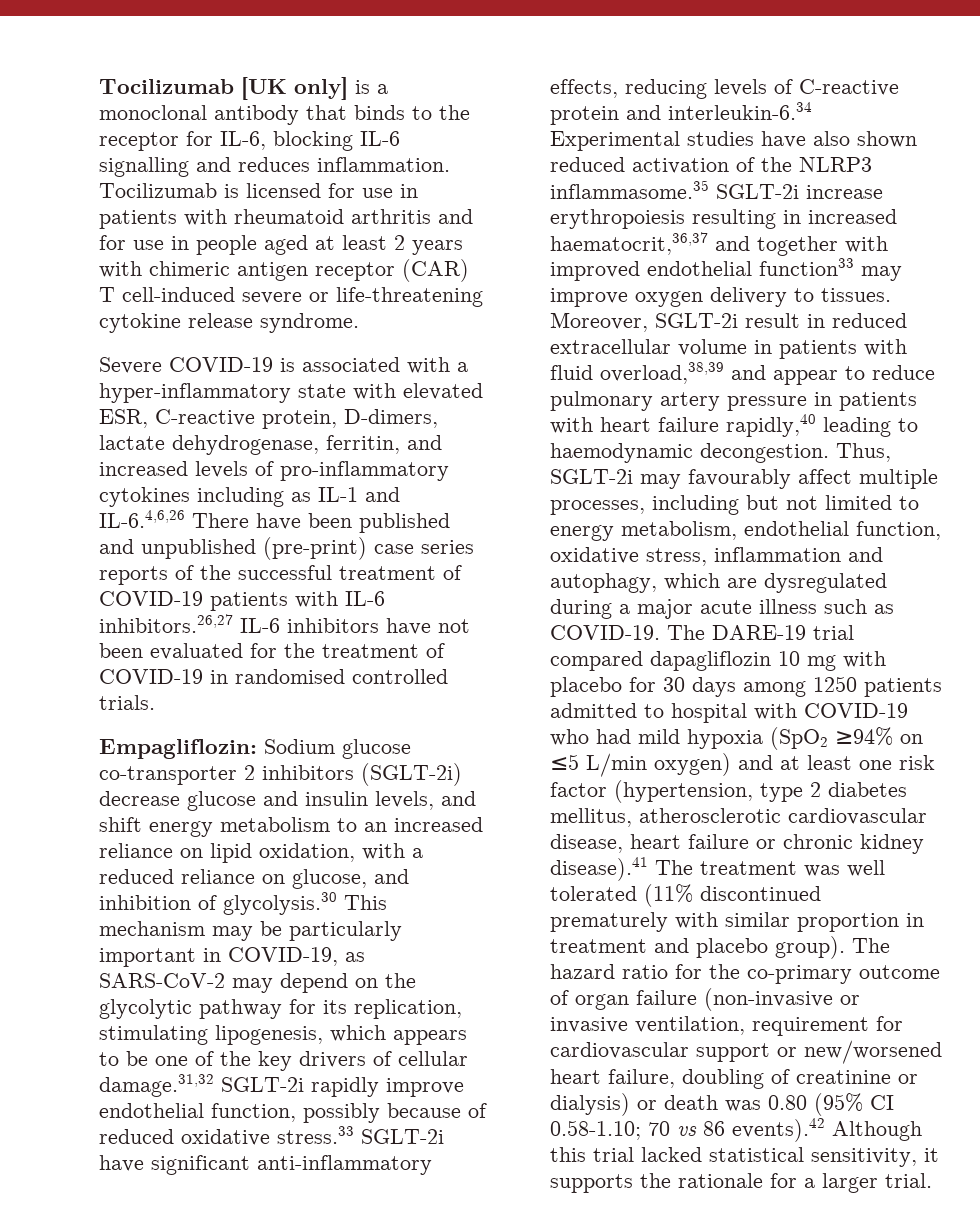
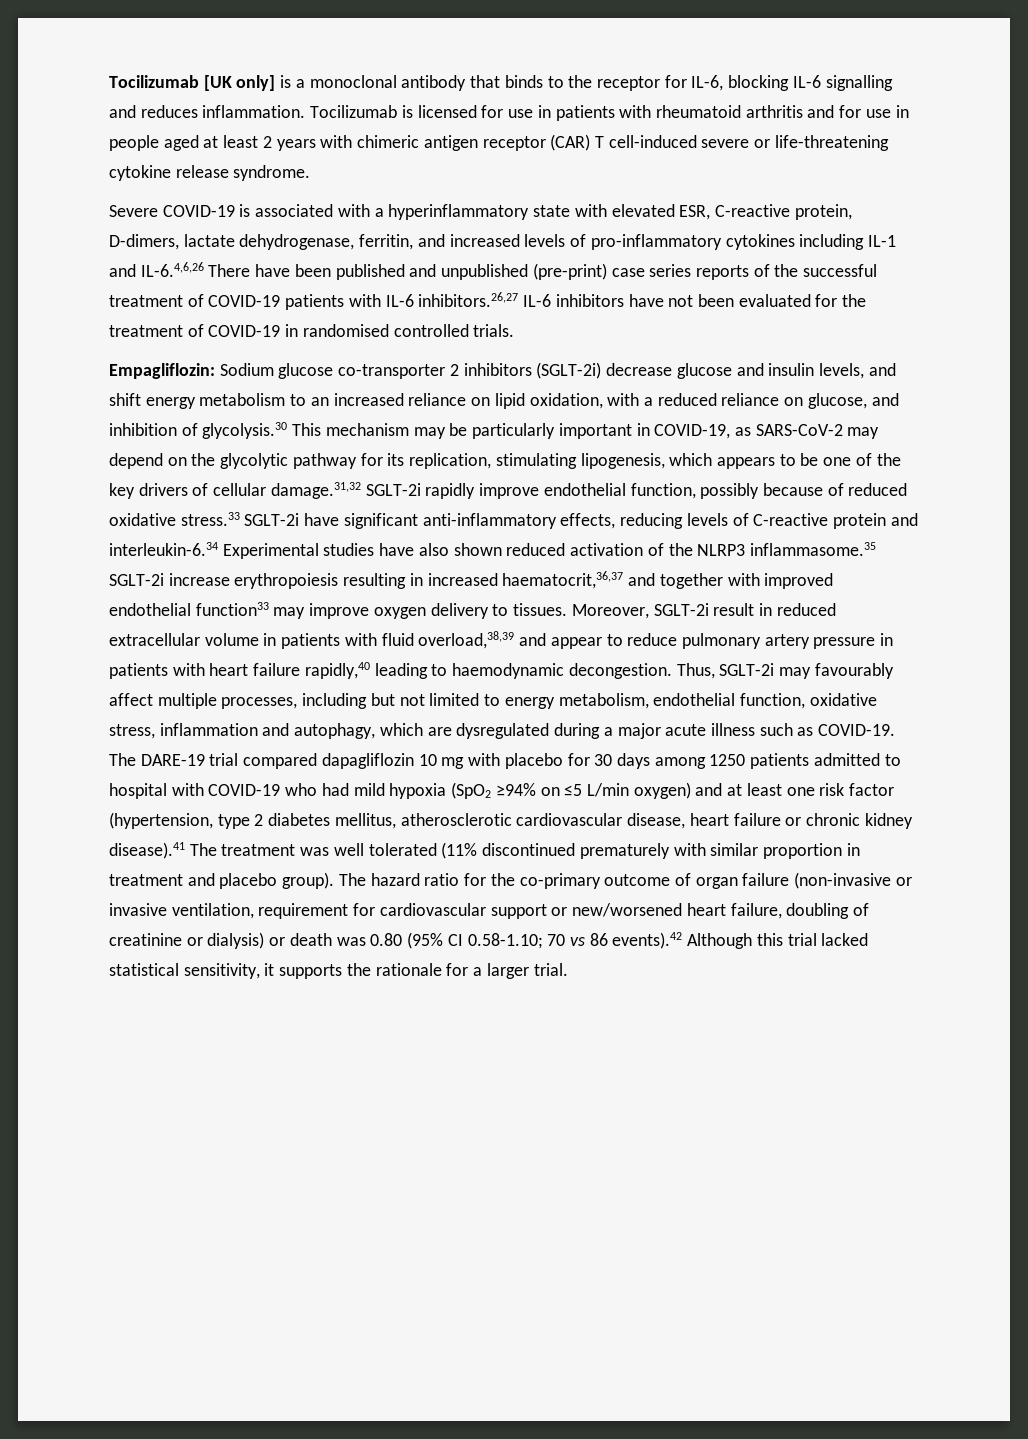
[99,383,291,403] hyper-inflammatory -> [388,204,530,220] hyperinflammatory
[291,492,311,502] as -> (865, 242) none

